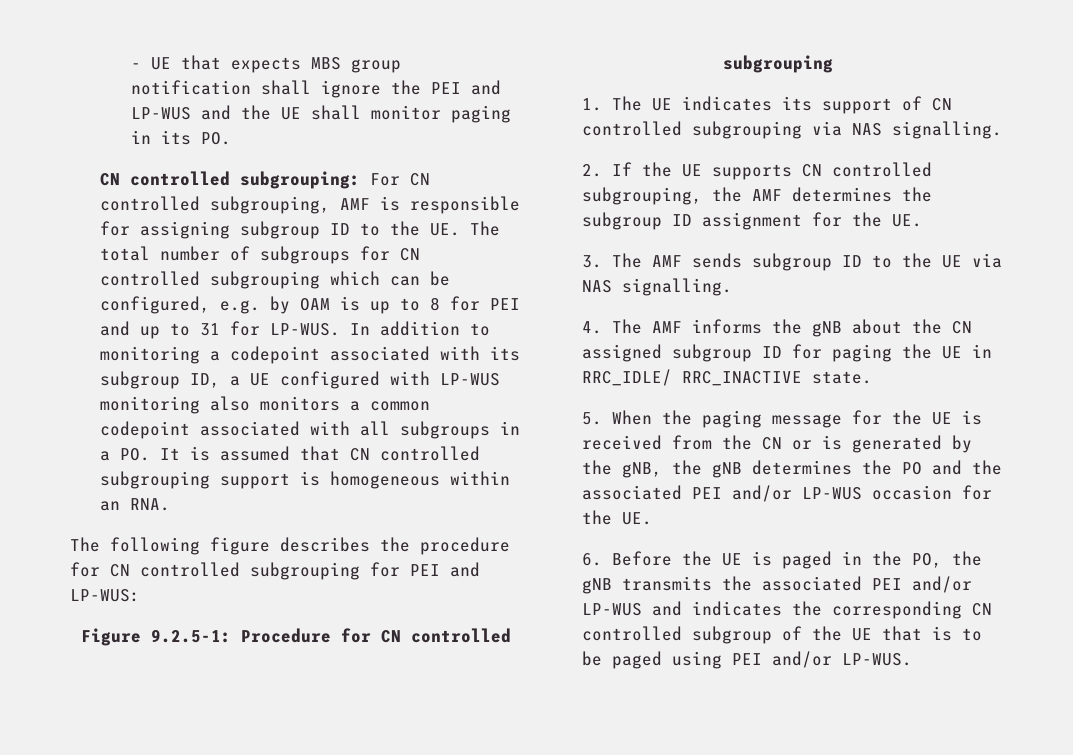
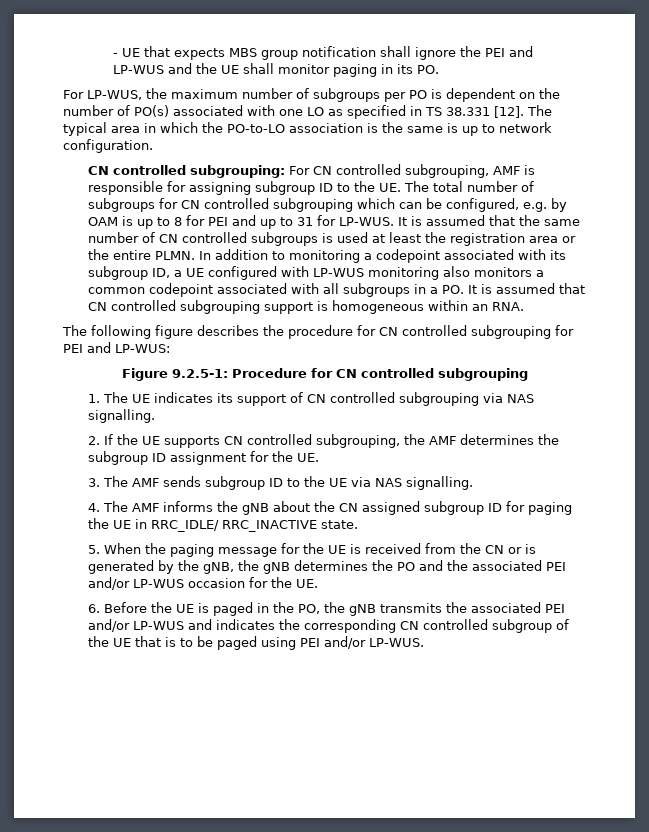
(231, 138) none -> [63,88,560,102] [63,105,552,119] [63,122,552,136] [63,139,153,153] // For LP-WUS, the maximum number of subgroups per PO is dependent on the number of PO(s) associated with one LO as specified in TS 38.331 [12]. The typical area in which the PO-to-LO association is the same is up to network configuration.
(341, 329) none -> [397,215,580,226] [87,232,576,246] [87,249,195,260] It is assumed that the same number of CN controlled subgroups is used at least the registration area or the entire PLMN.

